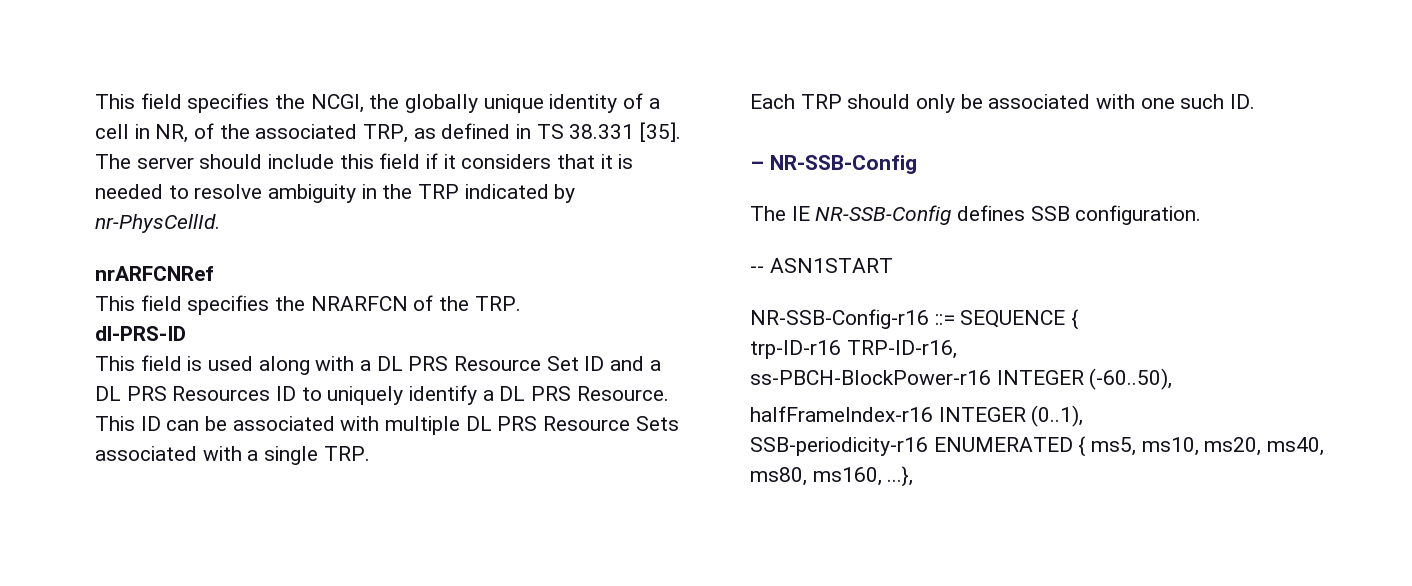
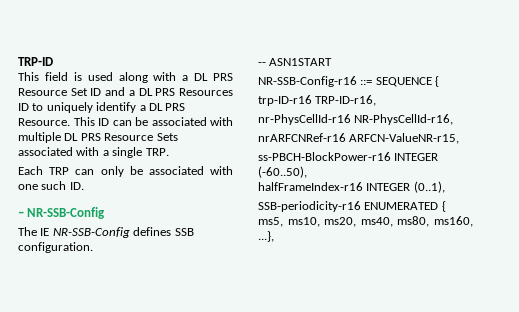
[95,93,660,113] [95,122,682,143] [95,153,634,169] [95,184,576,203] [95,214,220,233] [95,266,214,281] [95,295,521,315] [95,326,186,341] This field specifies the NCGI, the globally unique identity of a cell in NR, of the associated TRP, as defined in TS 38.331 [35]. The server should include this field if it considers that it is needed to resolve ambiguity in the TRP indicated by nr-PhysCellId. // nrARFCNRef // This field specifies the NRARFCN of the TRP. // dl-PRS-ID -> [18,57,53,66] TRP-ID
[847,94,911,109] should -> [75,169,95,175] can
(957, 349) none -> [258,114,454,125] [258,133,460,144] // nr-PhysCellId-r16 NR-PhysCellId-r16, // nrARFCNRef-r16 ARFCN-ValueNR-r15,

